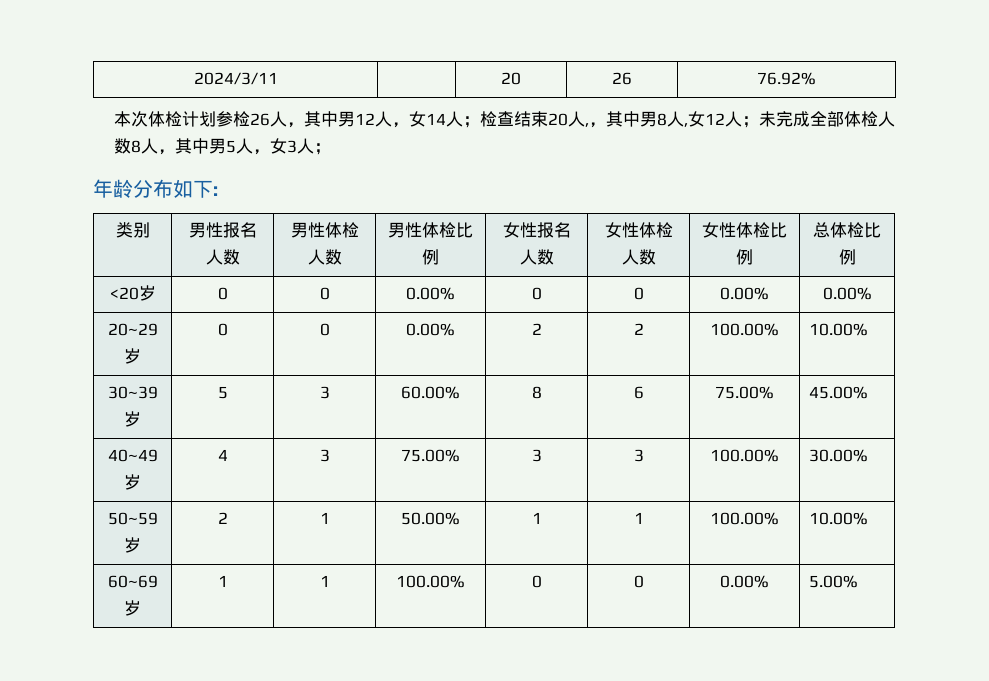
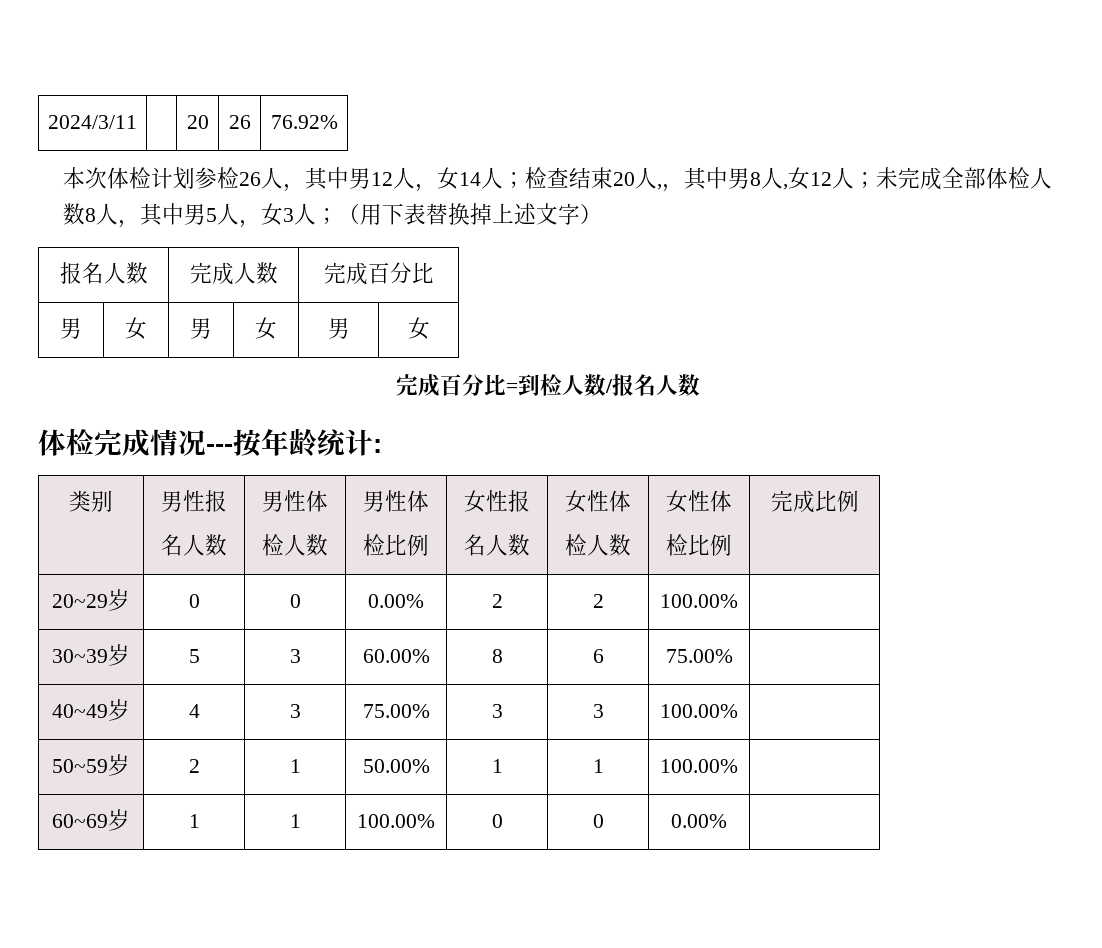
[93,179,213,198] // 年龄分布如下 -> [338,203,603,225] [59,262,148,284] [189,262,278,285] [323,262,434,285] [60,318,82,339] [125,317,147,340] [190,318,212,339] [255,317,277,340] [327,318,350,339] [407,317,430,340] [396,374,700,397] [38,428,373,457] （用下表替换掉上述文字） // 报名人数 | 完成人数 | 完成百分比 // 男 | 女 | 男 | 女 | 男 | 女 // 完成百分比=到检人数/报名人数 // 体检完成情况---按年龄统计
(240, 230) none -> (227, 501) //
(342, 230) none -> (328, 501) //
(439, 230) none -> (429, 501) //
(554, 230) none -> (530, 501) //
(656, 230) none -> (631, 501) //
[753,222,787,238] [736,249,753,265] [813,222,881,238] [838,249,856,265] [109,285,156,301] [217,287,228,300] [319,287,330,300] [406,287,455,300] [531,287,542,300] [633,287,644,300] [720,287,769,300] [822,287,872,300] 检比例 | 总体检比例 // <20岁 | 0 | 0 | 0.00% | 0 | 0 | 0.00% | 0.00% -> [666,534,732,556] [770,490,859,513] // 检比例 | 完成比例
[809,323,869,336] 10.00% -> (738, 601) none
[809,386,869,399] 45.00% -> (733, 656) none
[809,449,869,462] 30.00% -> (738, 711) none
[809,512,869,525] 10.00% -> (738, 766) none
[809,575,859,588] 5.00% -> (727, 821) none

